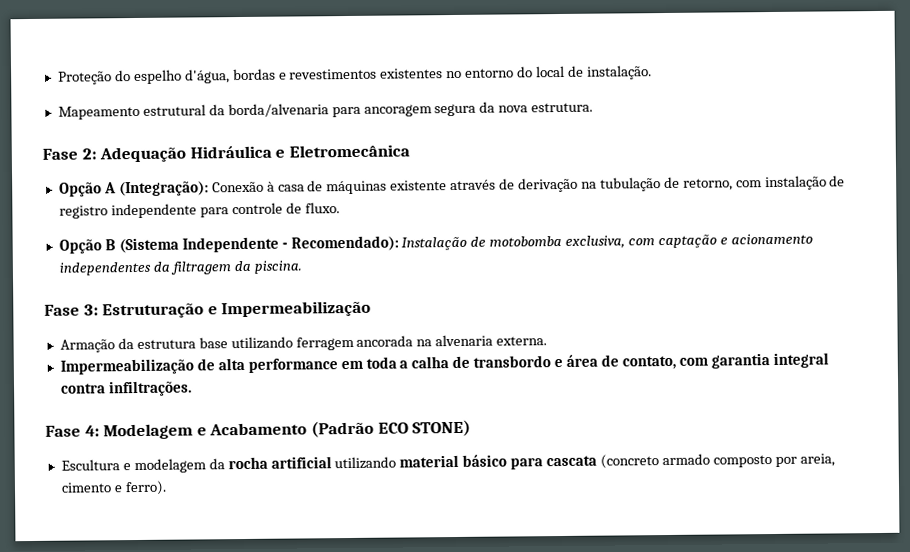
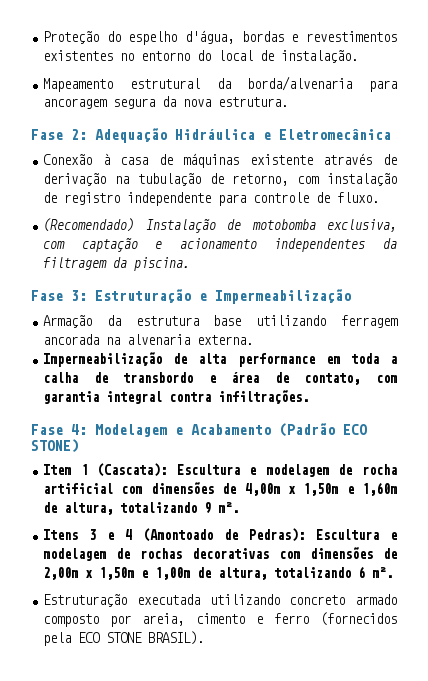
[58,181,209,197] Opção A (Integração): -> (391, 134) none
[58,235,399,254] Opção B (Sistema Independente - Recomendado): -> [43,218,135,232] (Recomendado)
[60,458,225,474] Escultura e modelagem da -> [43,463,353,477] Item 1 (Cascata): Escultura e modelagem de
[334,454,660,470] utilizando material básico para cascata (concreto -> [121,482,398,496] [43,502,240,515] [43,528,398,542] [43,547,397,561] [43,566,394,580] [43,594,346,607] com dimensões de 4,00m x 1,50m e 1,60m de altura, totalizando 9 m². // Itens 3 e 4 (Amontoado de Pedras): Escultura e modelagem de rochas decorativas com dimensões de 2,00m x 1,50m e 1,00m de altura, totalizando 6 m². // Estruturação executada utilizando concreto
[124,480,167,496] ferro). -> [273,612,397,626] [43,631,205,646] ferro (fornecidos pela ECO STONE BRASIL).

